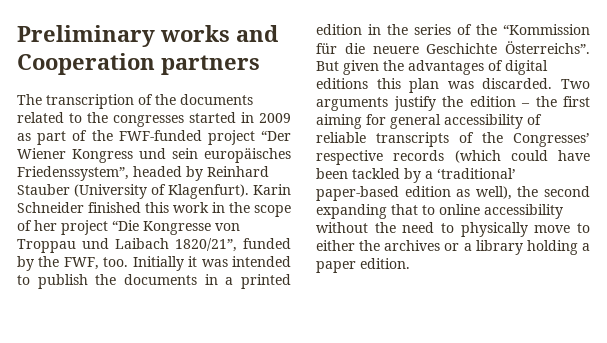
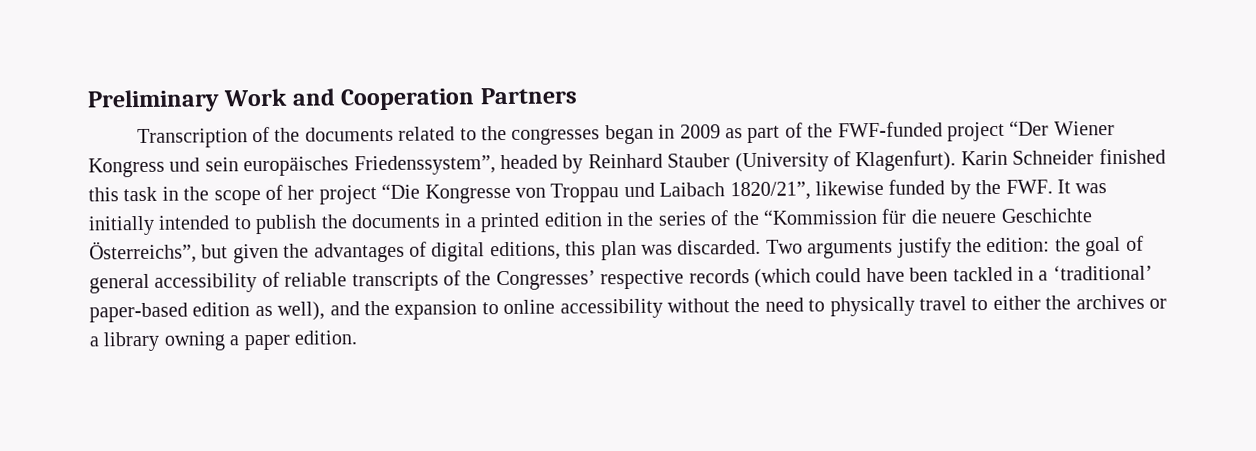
[160,25,230,42] works -> [223,88,289,107] Work
[161,55,260,75] [17,94,134,109] partners // The transcription -> [479,87,577,105] [136,128,248,149] Partners // Transcription
[189,112,236,123] started -> [604,124,654,145] began
[173,202,209,213] work -> [123,186,158,202] task
(237, 245) none -> [814,180,884,196] likewise
[63,256,228,271] FWF, too. Initially it was -> [1005,179,1108,194] [88,215,155,236] FWF. It was initially
[505,41,590,54] [316,61,339,71] Österreichs”. But -> [89,240,229,264] Österreichs”, but
[316,78,368,89] editions -> [489,241,561,261] editions,
[469,96,590,107] [316,114,386,129] edition – the first aiming for -> [986,235,1144,257] edition: the goal of
[404,168,421,183] by -> [1016,266,1034,281] in
[517,186,590,197] [316,204,418,219] the second expanding that -> [329,300,478,320] and the expansion
[534,225,571,233] move -> [918,296,967,311] travel
[526,240,578,255] holding -> [163,331,226,351] owning

